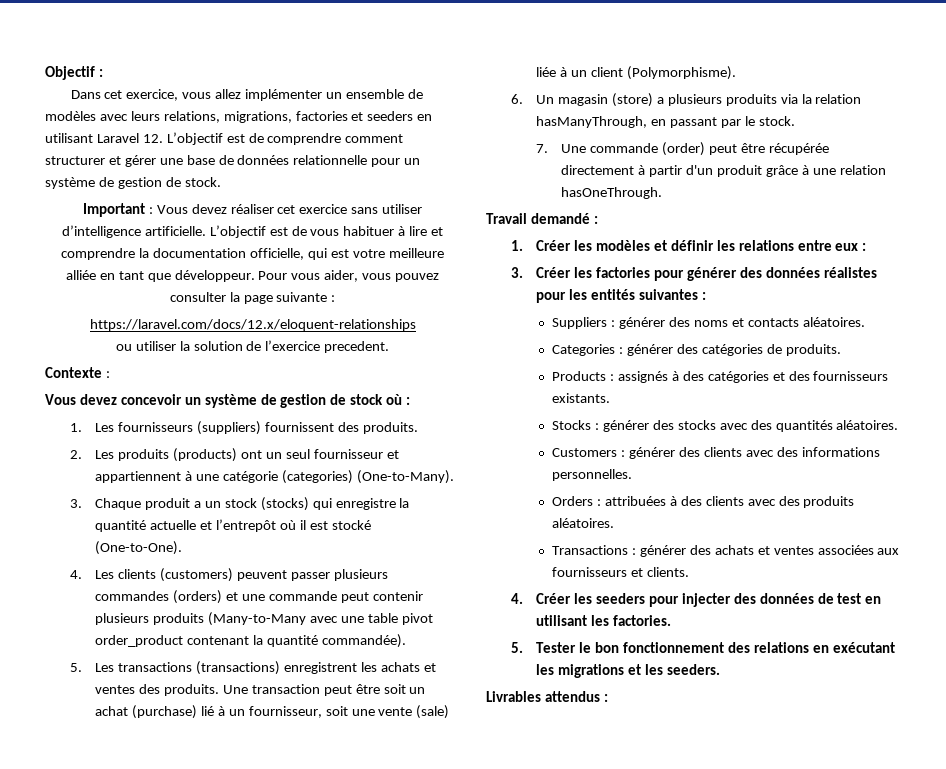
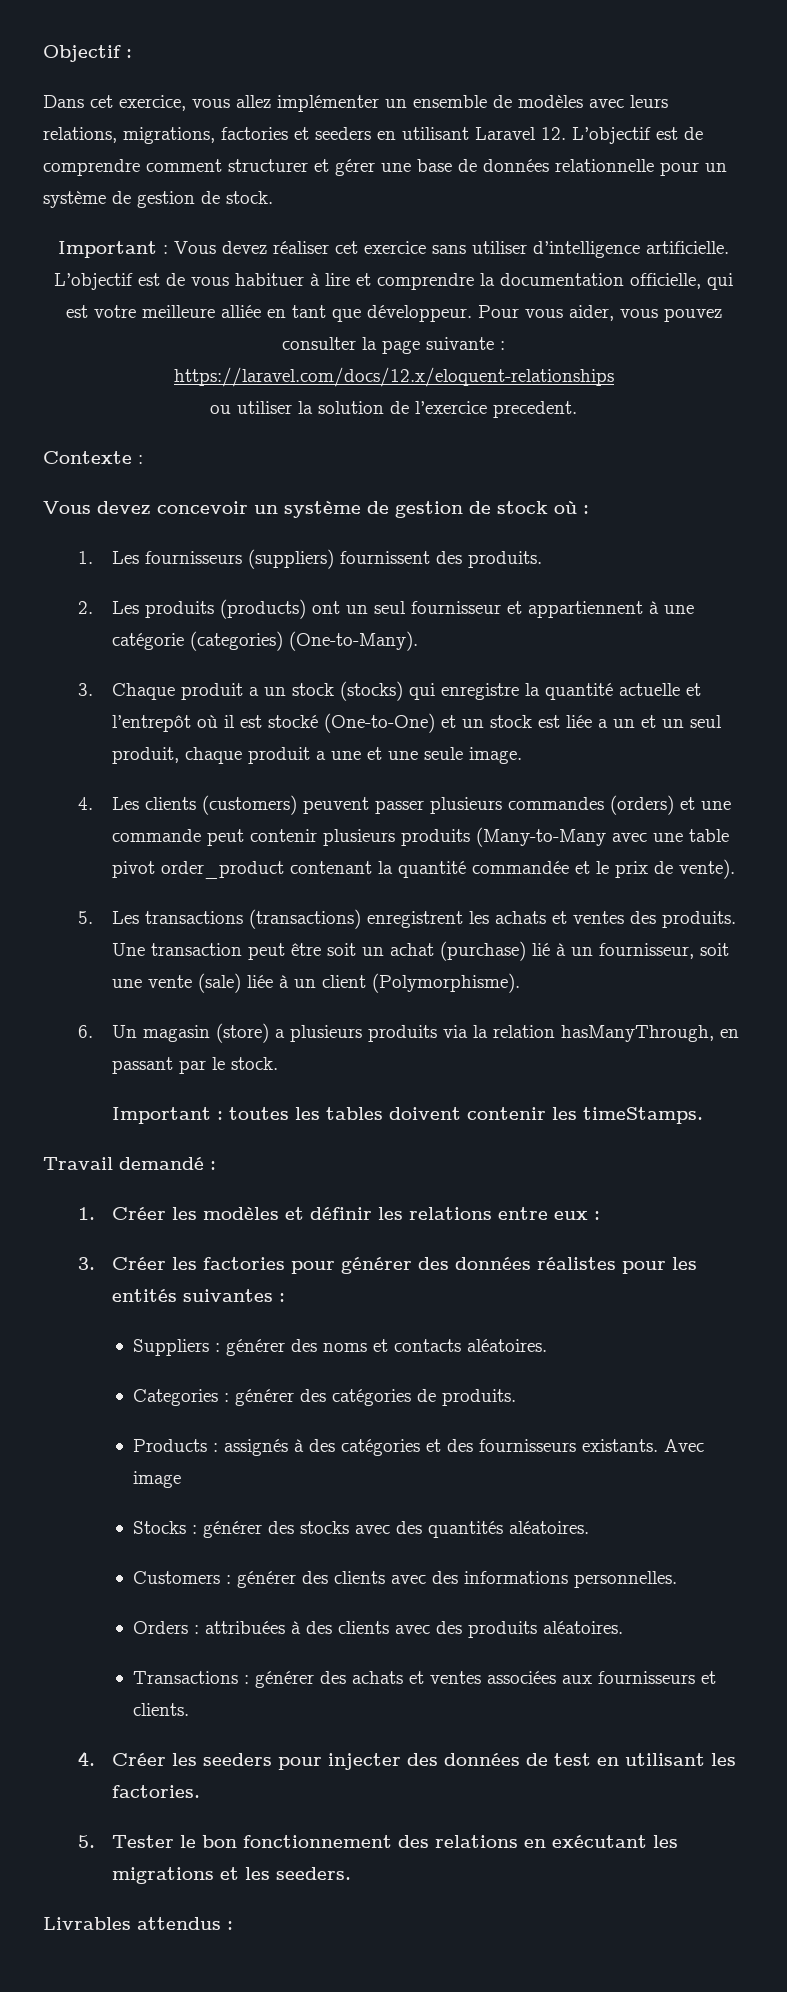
[95,541,183,555] (One-to-One). -> [324,713,723,733] [112,747,523,764] (One-to-One) et un stock est liée a un et un seul produit, chaque produit a une et une seule image.
[321,634,406,648] commandée). -> [472,859,736,879] commandée et le prix de vente).
[536,142,829,156] [561,165,886,177] [561,187,663,199] 7. Une commande (order) peut être récupérée directement à partir d'un produit grâce à une relation hasOneThrough. -> [112,1107,704,1124] Important : toutes les tables doivent contenir les timeStamps.
(611, 398) none -> [663,1439,704,1452] [132,1471,181,1488] Avec image

